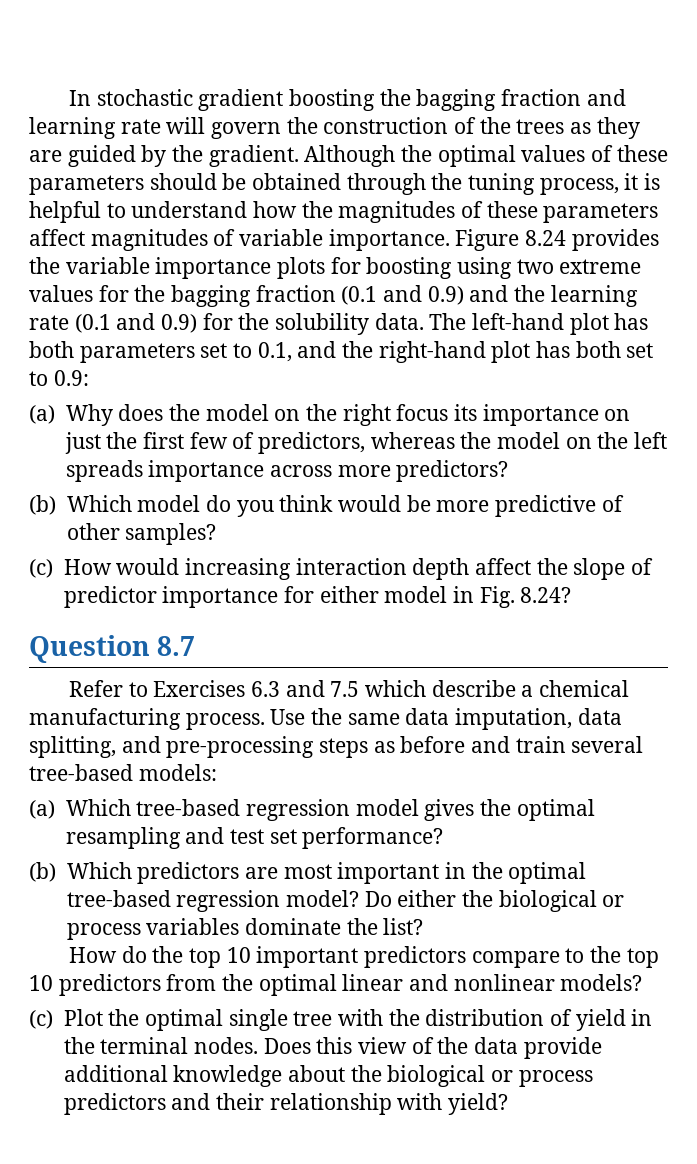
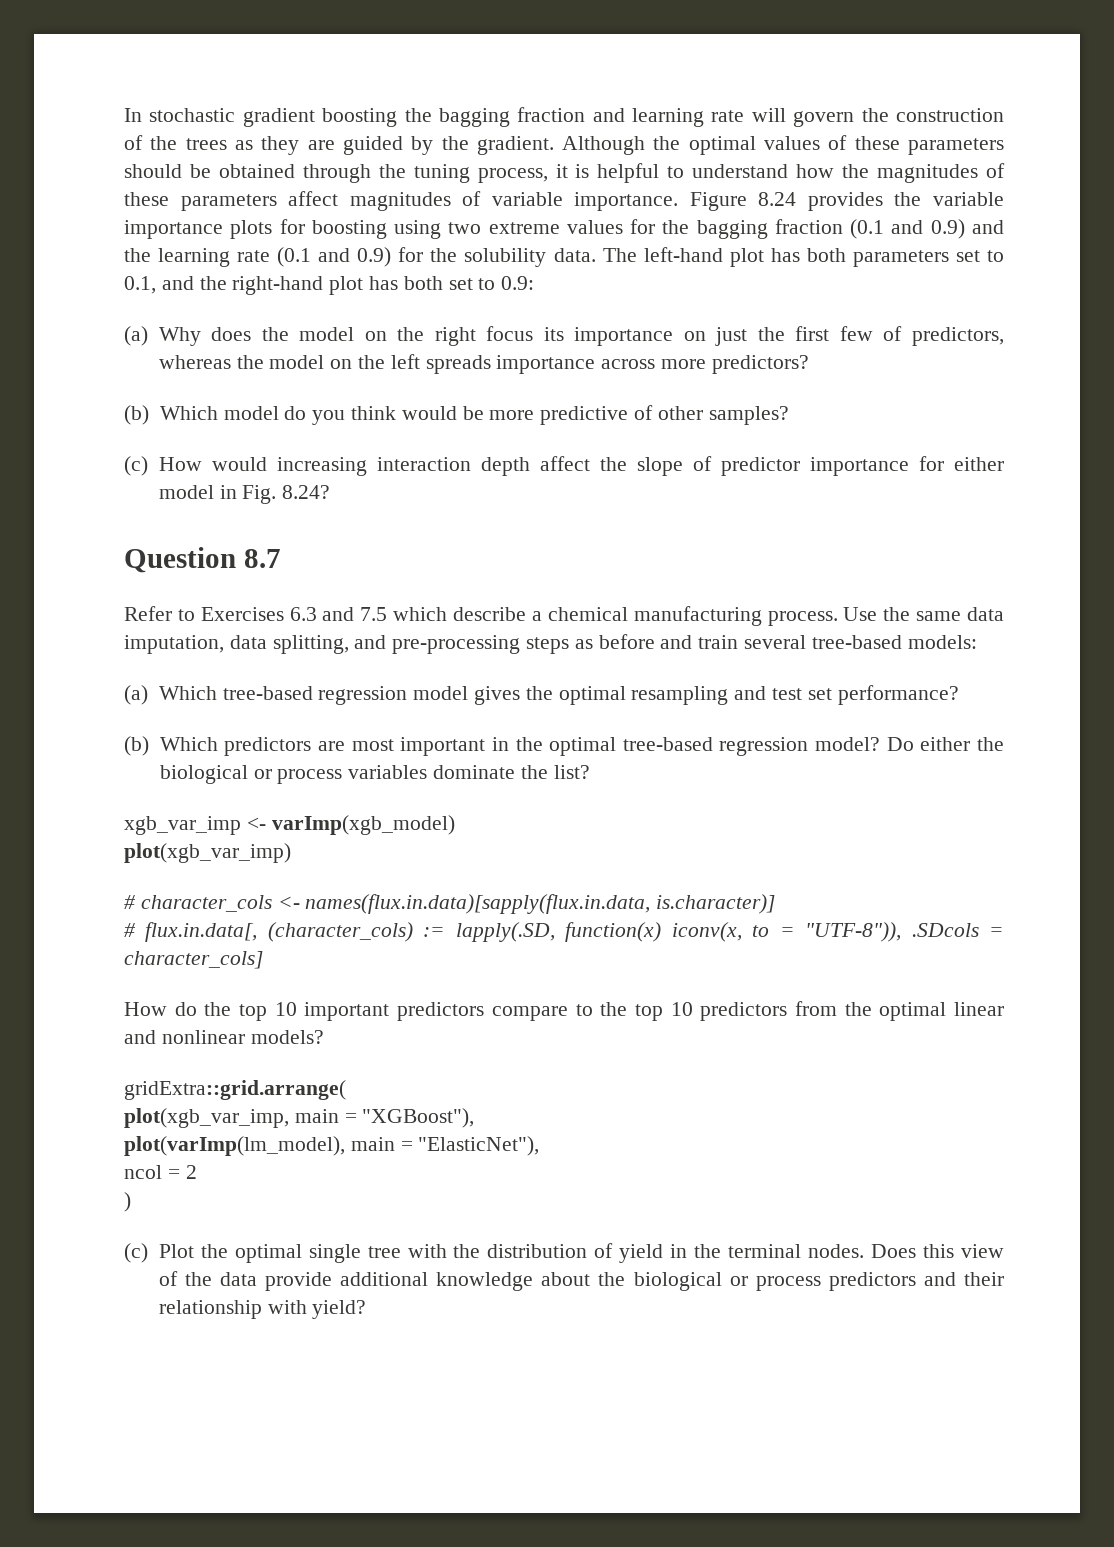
(424, 926) none -> [124,815,455,835] [124,843,291,863] [124,894,776,914] [124,922,1005,942] [124,951,263,969] // xgb_var_imp <- varImp(xgb_model) // plot(xgb_var_imp) // # character_cols <- names(flux.in.data)[sapply(flux.in.data, is.character)] // # flux.in.data[, (character_cols) := lapply(.SD, function(x) iconv(x, to = "UTF-8")), .SDcols = character_cols]
(643, 982) none -> [124,1080,346,1100] [124,1108,475,1128] [124,1136,540,1156] [124,1165,197,1179] [124,1192,131,1212] // gridExtra::grid.arrange( // plot(xgb_var_imp, main = "XGBoost"), // plot(varImp(lm_model), main = "ElasticNet"), // ncol = 2 // )

